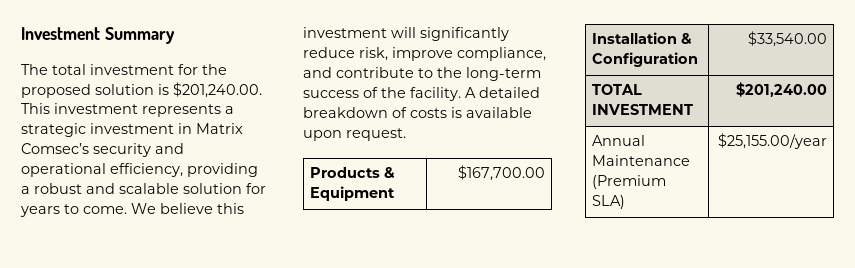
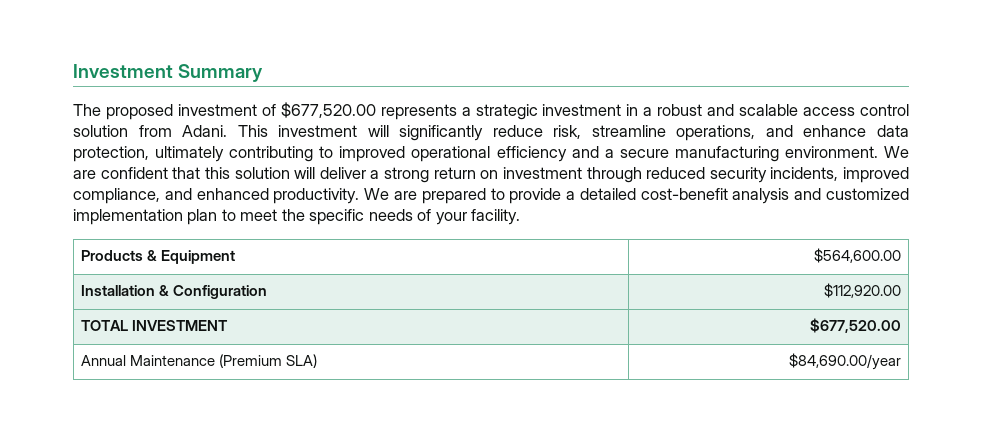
[52,64,227,75] [21,82,262,98] [21,103,138,114] total investment for the proposed solution is $201,240.00. This investment -> [105,102,376,120] proposed investment of $677,520.00
[196,123,243,134] [21,143,184,157] [21,163,258,177] [21,183,266,194] [20,203,244,217] Matrix Comsec’s security and operational efficiency, providing a robust and scalable solution for years to come. We believe this -> [643,104,910,116] [73,125,268,137] a robust and scalable access control solution from Adani. This
[392,47,546,61] [303,67,541,81] [303,87,540,101] [303,107,532,118] [303,128,406,141] improve compliance, and contribute to the long-term success of the facility. A detailed breakdown of costs is available upon request. -> [591,125,910,141] [73,146,910,162] [73,167,909,183] [73,188,910,204] [73,209,521,225] streamline operations, and enhance data protection, ultimately contributing to improved operational efficiency and a secure manufacturing environment. We are confident that this solution will deliver a strong return on investment through reduced security incidents, improved compliance, and enhanced productivity. We are prepared to provide a detailed cost-benefit analysis and customized implementation plan to meet the specific needs of your facility.
[457,165,545,181] $167,700.00 -> [813,248,901,263] $564,600.00
[747,31,827,47] $33,540.00 -> [823,283,901,298] $112,920.00
[735,82,827,97] $201,240.00 -> [809,318,901,333] $677,520.00
[717,133,827,149] $25,155.00/year -> [788,353,901,370] $84,690.00/year

